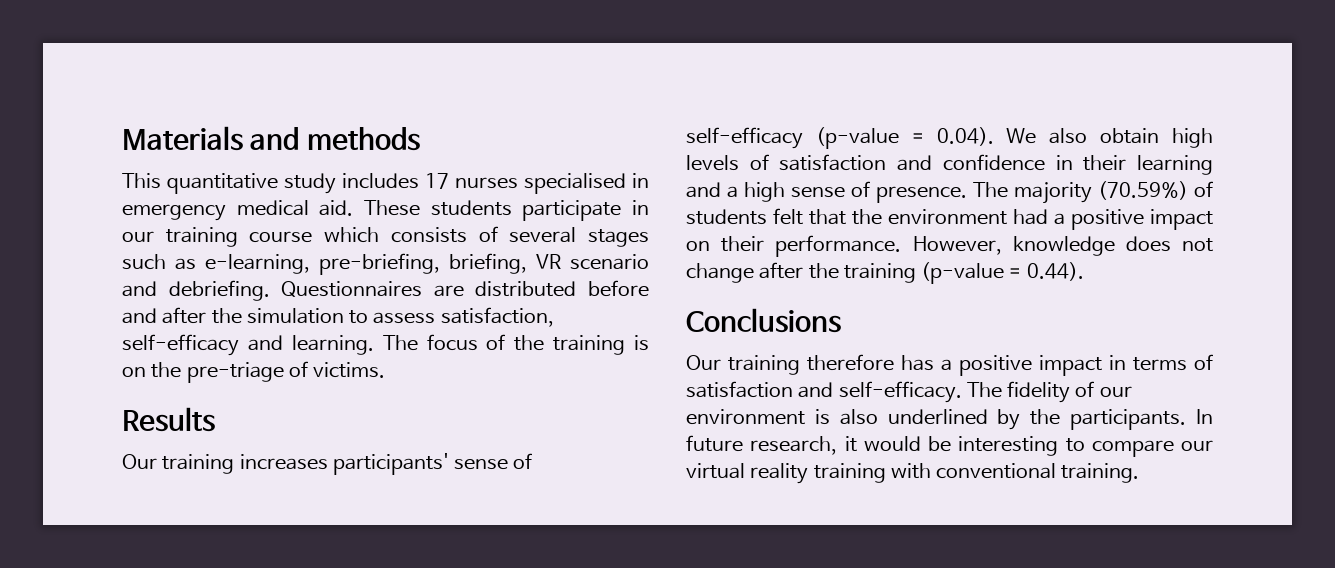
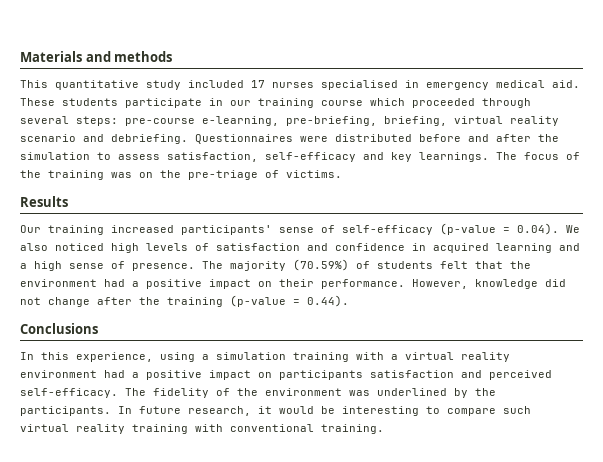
[341,173,419,189] includes -> [188,80,244,88] included
[390,226,649,247] [122,254,197,270] consists of several stages such as -> [412,98,531,108] [20,116,195,126] proceeded through several steps: pre-course
[535,254,561,269] VR -> [454,116,559,126] virtual reality
[433,285,464,297] are -> [300,136,328,142] were
[291,335,374,355] learning. -> [391,152,489,162] key learnings.
[634,335,649,351] is -> [111,172,132,178] was
[239,454,328,470] increases -> [111,225,174,233] increased
[1100,128,1160,144] obtain -> [55,243,104,251] noticed
[1083,155,1127,171] their -> [433,243,489,253] acquired
[1125,236,1171,252] does -> [545,279,566,287] did
[686,354,1213,376] [686,381,834,398] Our training therefore has a positive impact in terms of satisfaction and -> [20,352,510,362] [20,370,552,380] In this experience, using a simulation training with a virtual reality environment had a positive impact on participants satisfaction and perceived
[1099,386,1132,397] [686,409,878,425] our environment is also -> [237,388,370,396] the environment was
[1181,440,1213,451] our -> [503,406,531,414] such

